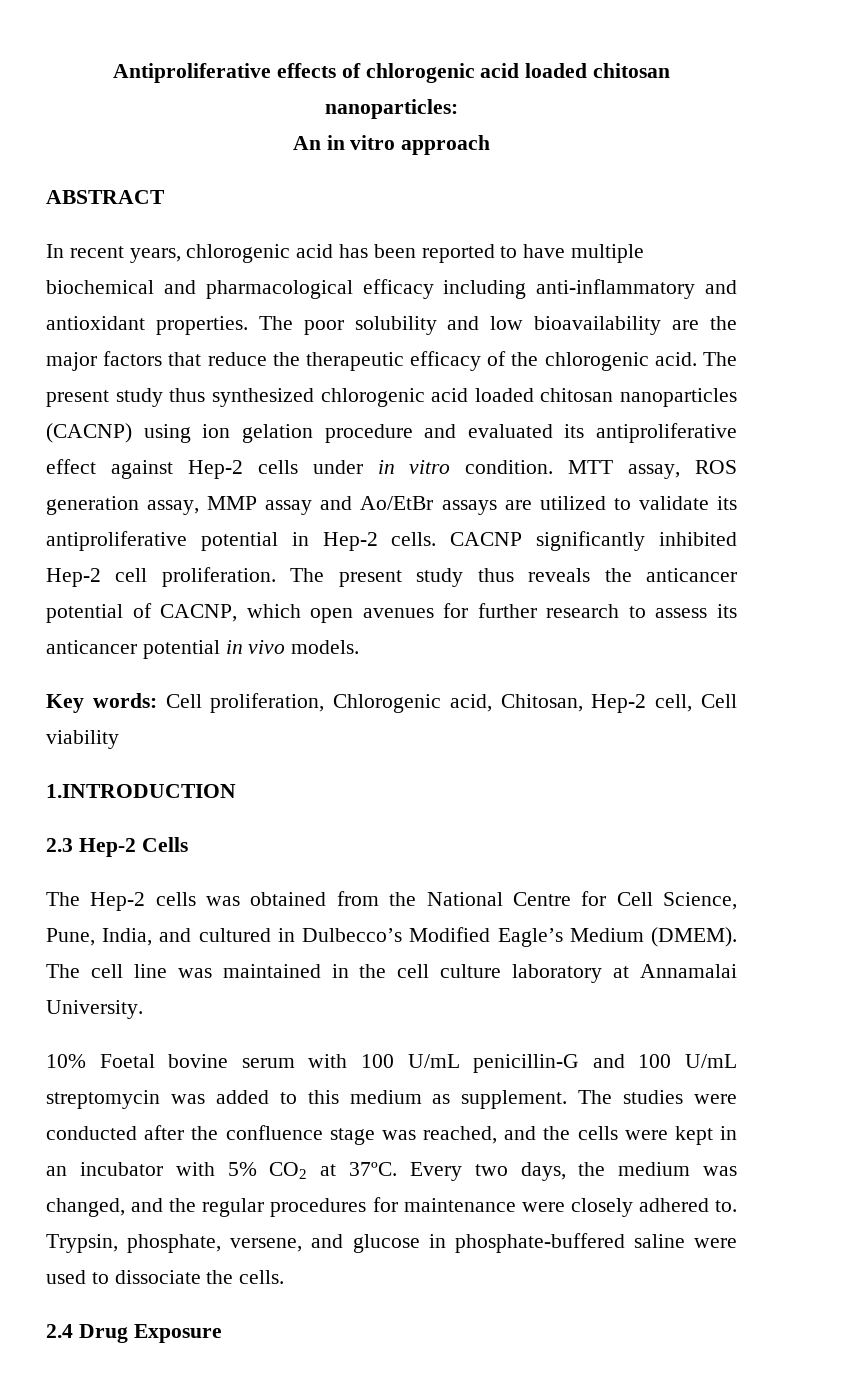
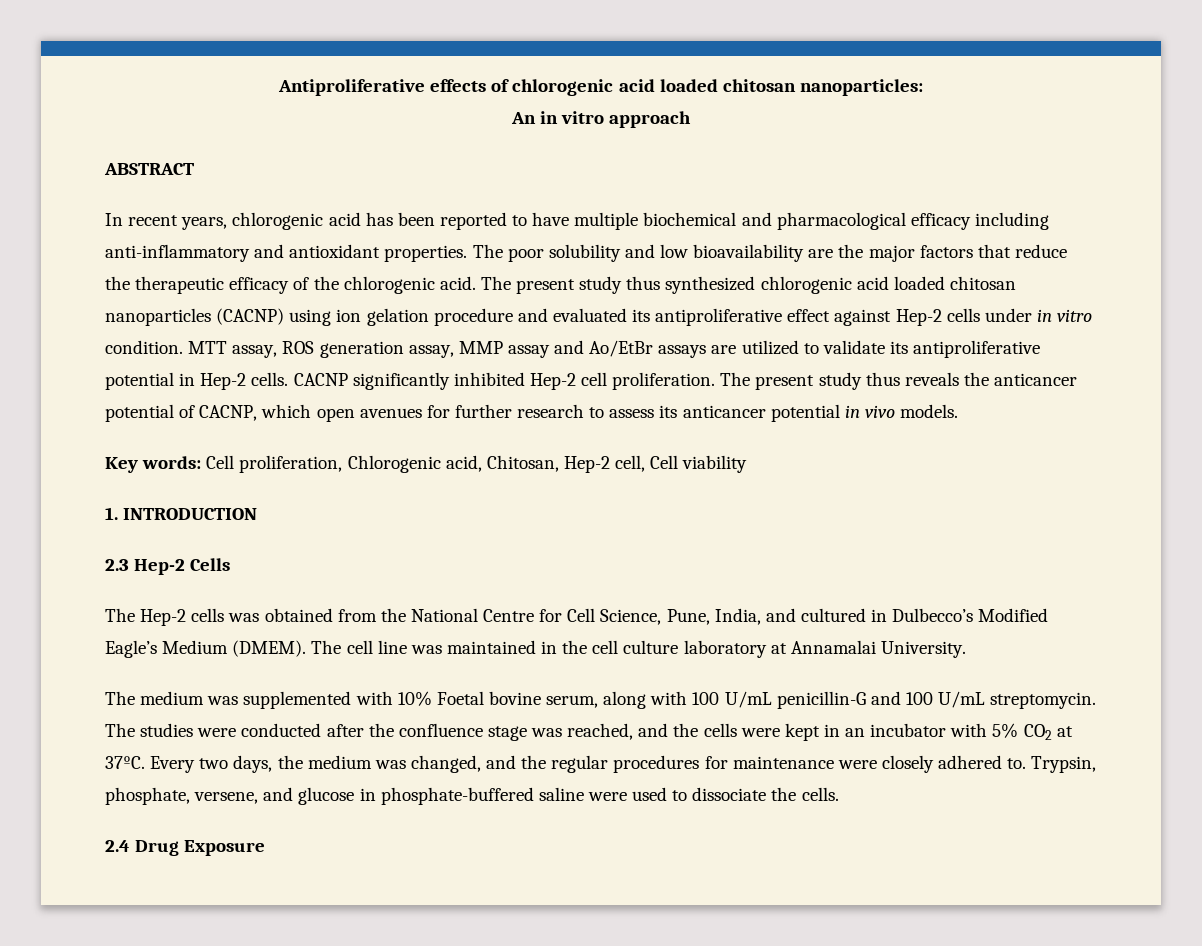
[46,784,236,798] 1.INTRODUCTION -> [105,507,258,520] 1. INTRODUCTION
(143, 1009) none -> [105,691,393,709] The medium was supplemented with
[241,1058,295,1068] serum -> [546,691,647,709] serum, along
[46,1090,568,1109] streptomycin was added to this medium as supplement. -> [990,692,1097,709] streptomycin.

